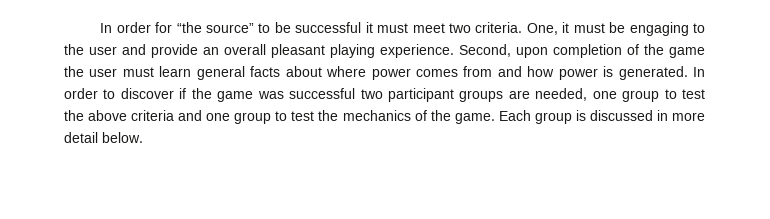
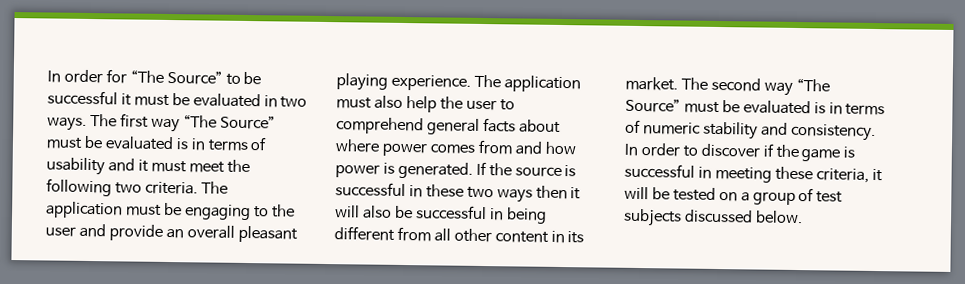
[176,22,255,33] “the source” -> [129,69,223,85] “The Source”
[412,22,570,35] meet two criteria. One, it -> [171,93,308,108] [47,113,276,133] [46,135,268,152] [46,157,250,176] [46,178,228,197] [46,201,123,219] be evaluated in two ways. The first way “The Source” must be evaluated is in terms of usability and it must meet the following two criteria. The application
[459,44,705,58] [64,66,192,77] Second, upon completion of the game the user must learn -> [473,74,581,93] [336,95,515,113] [336,117,424,135] The application must also help the user to comprehend
(688, 73) none -> [475,161,577,178] [335,182,582,203] [335,205,547,224] [334,226,585,244] [625,76,830,96] [625,98,886,116] [625,119,876,142] If the source is successful in these two ways then it will also be successful in being different from all other content in its market. The second way “The Source” must be evaluated is in terms of numeric stability and consistency.
[257,88,705,102] [64,110,705,124] [64,132,98,143] was successful two participant groups are needed, one group to test the above criteria and one group to test the mechanics of the game. Each group is discussed in more detail -> [843,146,856,158] [624,163,883,183] [624,186,844,205] [623,208,753,227] is successful in meeting these criteria, it will be tested on a group of test subjects discussed

